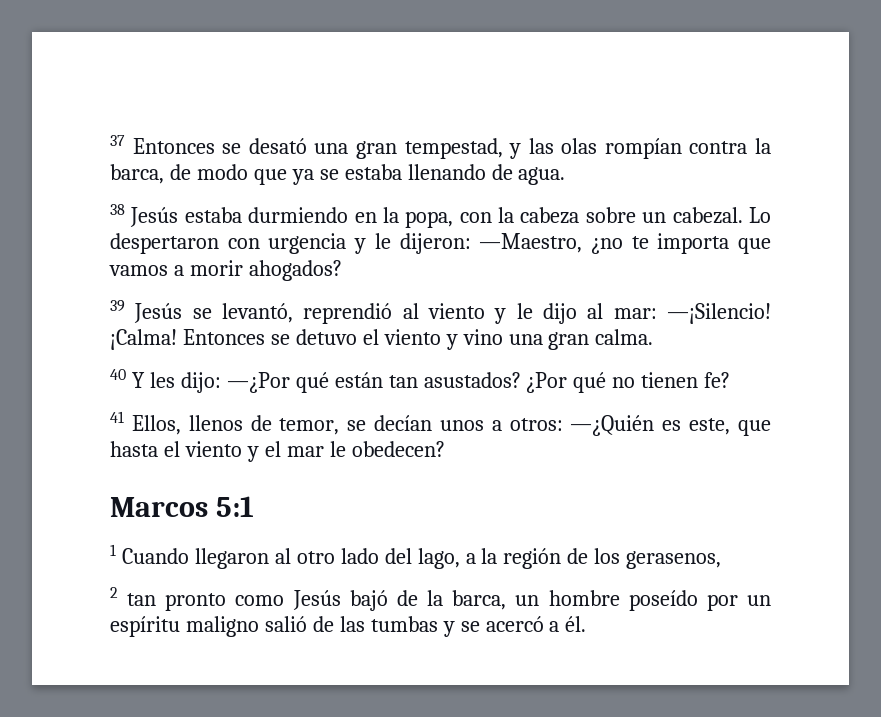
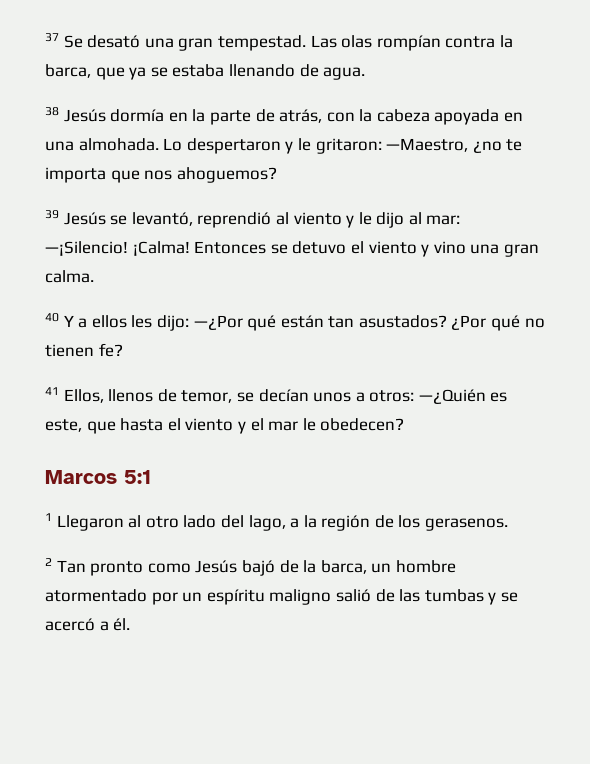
[132,138,242,154] Entonces se -> [63,35,83,48] Se
[404,138,554,159] tempestad, y las -> [217,35,337,51] tempestad. Las
[169,164,248,180] de modo -> (91, 71) none
[184,207,771,228] [110,233,471,254] estaba durmiendo en la popa, con la cabeza sobre un cabezal. Lo despertaron con urgencia y le dijeron: -> [110,109,524,125] [45,138,382,154] dormía en la parte de atrás, con la cabeza apoyada en una almohada. Lo despertaron y le gritaron:
[109,260,342,281] vamos a morir ahogados? -> [144,167,277,183] nos ahoguemos?
(145, 380) none -> [78,315,127,328] a ellos
[121,548,269,569] Cuando llegaron -> [56,515,124,531] Llegaron
[626,551,722,569] gerasenos, -> [425,518,509,531] gerasenos.
[127,593,157,606] tan -> [56,560,86,573] Tan
[628,590,698,611] poseído -> [45,589,147,602] atormentado

